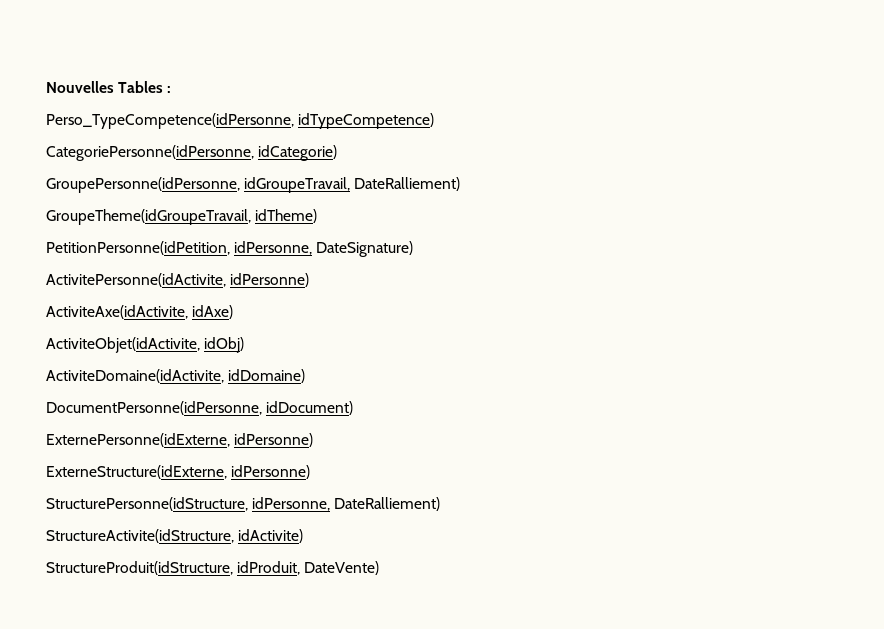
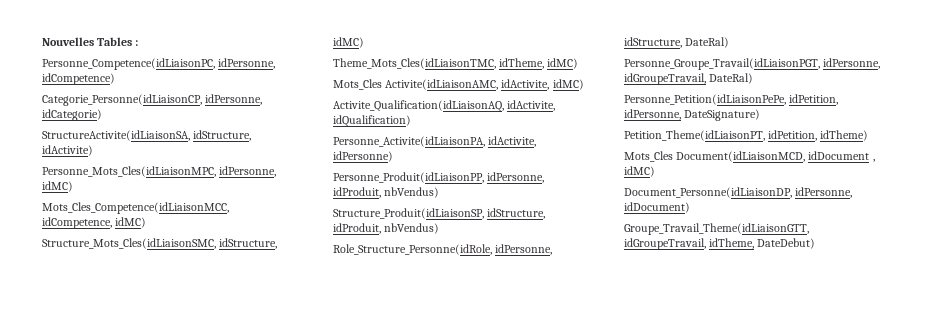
[46,113,435,129] [46,145,338,161] [46,177,461,193] [46,209,318,225] [46,241,414,257] [46,273,310,287] [46,305,234,319] [46,337,245,353] [46,369,306,383] [46,401,354,415] [46,433,314,447] [46,465,311,479] [46,497,441,511] [46,529,304,543] [46,561,380,575] Perso_TypeCompetence(idPersonne, idTypeCompetence) // CategoriePersonne(idPersonne, idCategorie) // GroupePersonne(idPersonne, idGroupeTravail, DateRalliement) // GroupeTheme(idGroupeTravail, idTheme) // PetitionPersonne(idPetition, idPersonne, DateSignature) // ActivitePersonne(idActivite, idPersonne) // ActiviteAxe(idActivite, idAxe) // ActiviteObjet(idActivite, idObj) // ActiviteDomaine(idActivite, idDomaine) // DocumentPersonne(idPersonne, idDocument) // ExternePersonne(idExterne, idPersonne) // ExterneStructure(idExterne, idPersonne) // StructurePersonne(idStructure, idPersonne, DateRalliement) // StructureActivite(idStructure, idActivite) // StructureProduit(idStructure, idProduit, DateVente) -> [42,58,276,70] [42,73,115,85] [42,94,263,106] [42,109,102,121] [42,130,252,141] [42,145,93,156] [42,166,277,177] [42,181,73,192] [42,202,229,214] [42,217,147,229] [42,238,278,249] [333,37,364,48] [333,58,579,69] [333,79,584,90] [333,100,556,112] [333,115,411,127] [333,136,537,147] [333,151,393,162] [333,172,545,183] [333,187,440,198] [333,208,546,219] [333,223,440,234] [333,244,553,255] [624,37,730,48] [624,58,881,70] [624,73,754,85] [624,94,839,105] [624,109,761,121] [624,130,869,141] [624,151,875,162] [624,166,655,177] [624,187,853,198] [624,202,690,213] [624,223,809,235] [624,238,816,250] Personne_Competence(idLiaisonPC, idPersonne, idCompetence) // Categorie_Personne(idLiaisonCP, idPersonne, idCategorie) // StructureActivite(idLiaisonSA, idStructure, idActivite) // Personne_Mots_Cles(idLiaisonMPC, idPersonne, idMC) // Mots_Cles_Competence(idLiaisonMCC, idCompetence, idMC) // Structure_Mots_Cles(idLiaisonSMC, idStructure, idMC) // Theme_Mots_Cles(idLiaisonTMC, idTheme, idMC) // Mots_Cles Activite(idLiaisonAMC, idActivite, idMC) // Activite_Qualification(idLiaisonAQ, idActivite, idQualification) // Personne_Activite(idLiaisonPA, idActivite, idPersonne) // Personne_Produit(idLiaisonPP, idPersonne, idProduit, nbVendus) // Structure_Produit(idLiaisonSP, idStructure, idProduit, nbVendus) // Role_Structure_Personne(idRole, idPersonne, idStructure, DateRal) // Personne_Groupe_Travail(idLiaisonPGT, idPersonne, idGroupeTravail, DateRal) // Personne_Petition(idLiaisonPePe, idPetition, idPersonne, DateSignature) // Petition_Theme(idLiaisonPT, idPetition, idTheme) // Mots_Cles Document(idLiaisonMCD, idDocument , idMC) // Document_Personne(idLiaisonDP, idPersonne, idDocument) // Groupe_Travail_Theme(idLiaisonGTT, idGroupeTravail, idTheme, DateDebut)

